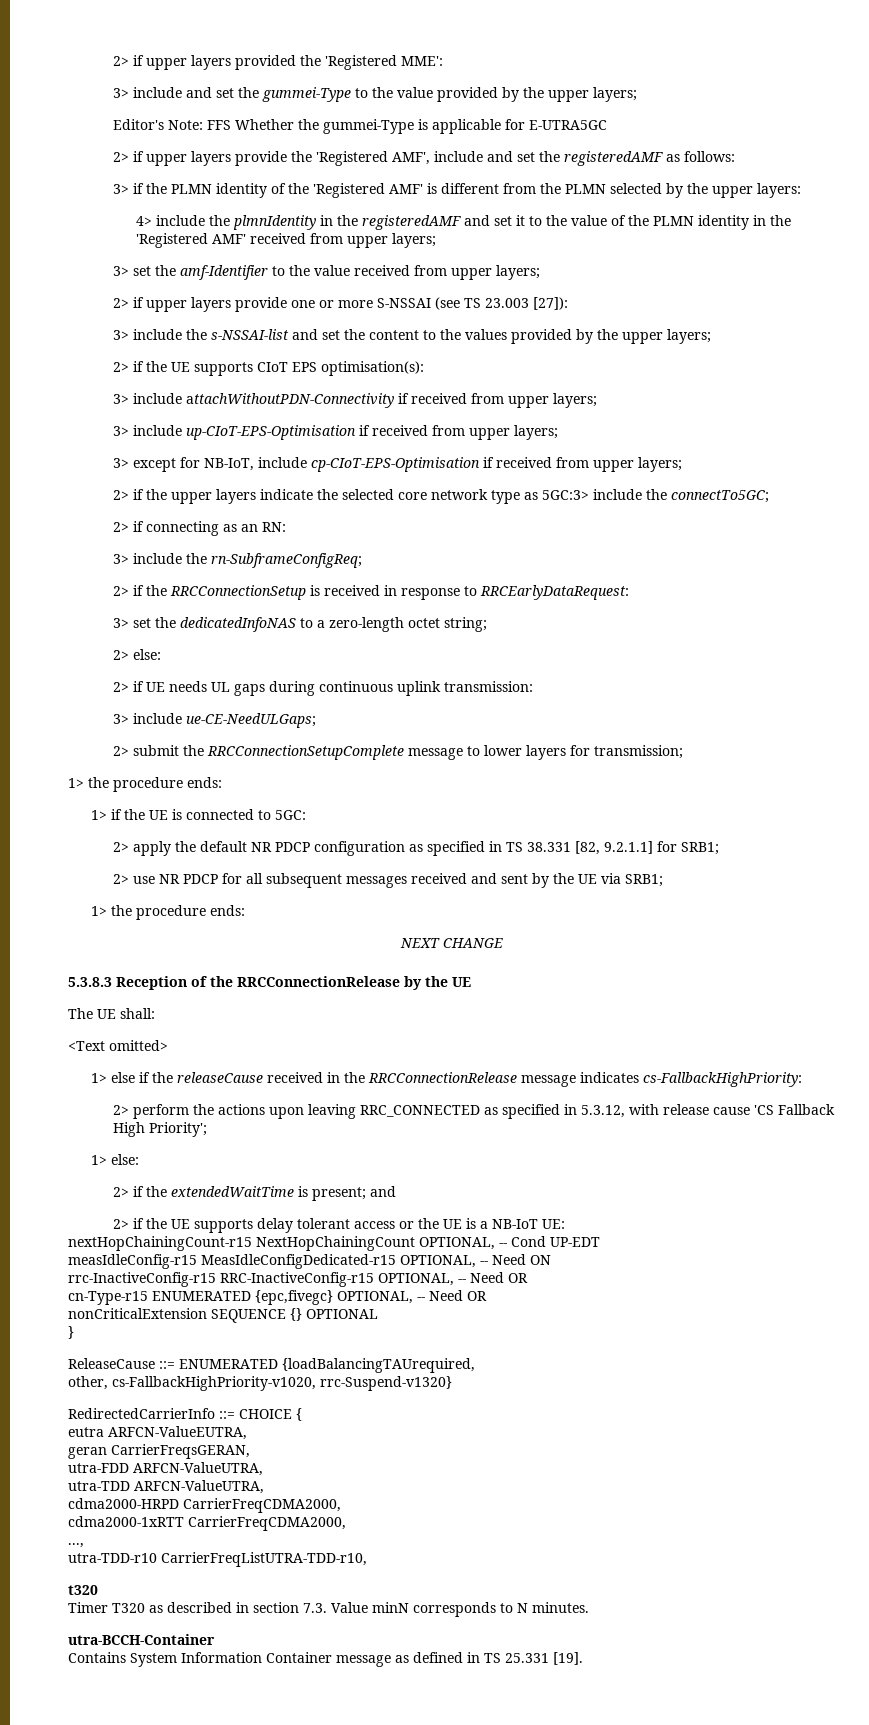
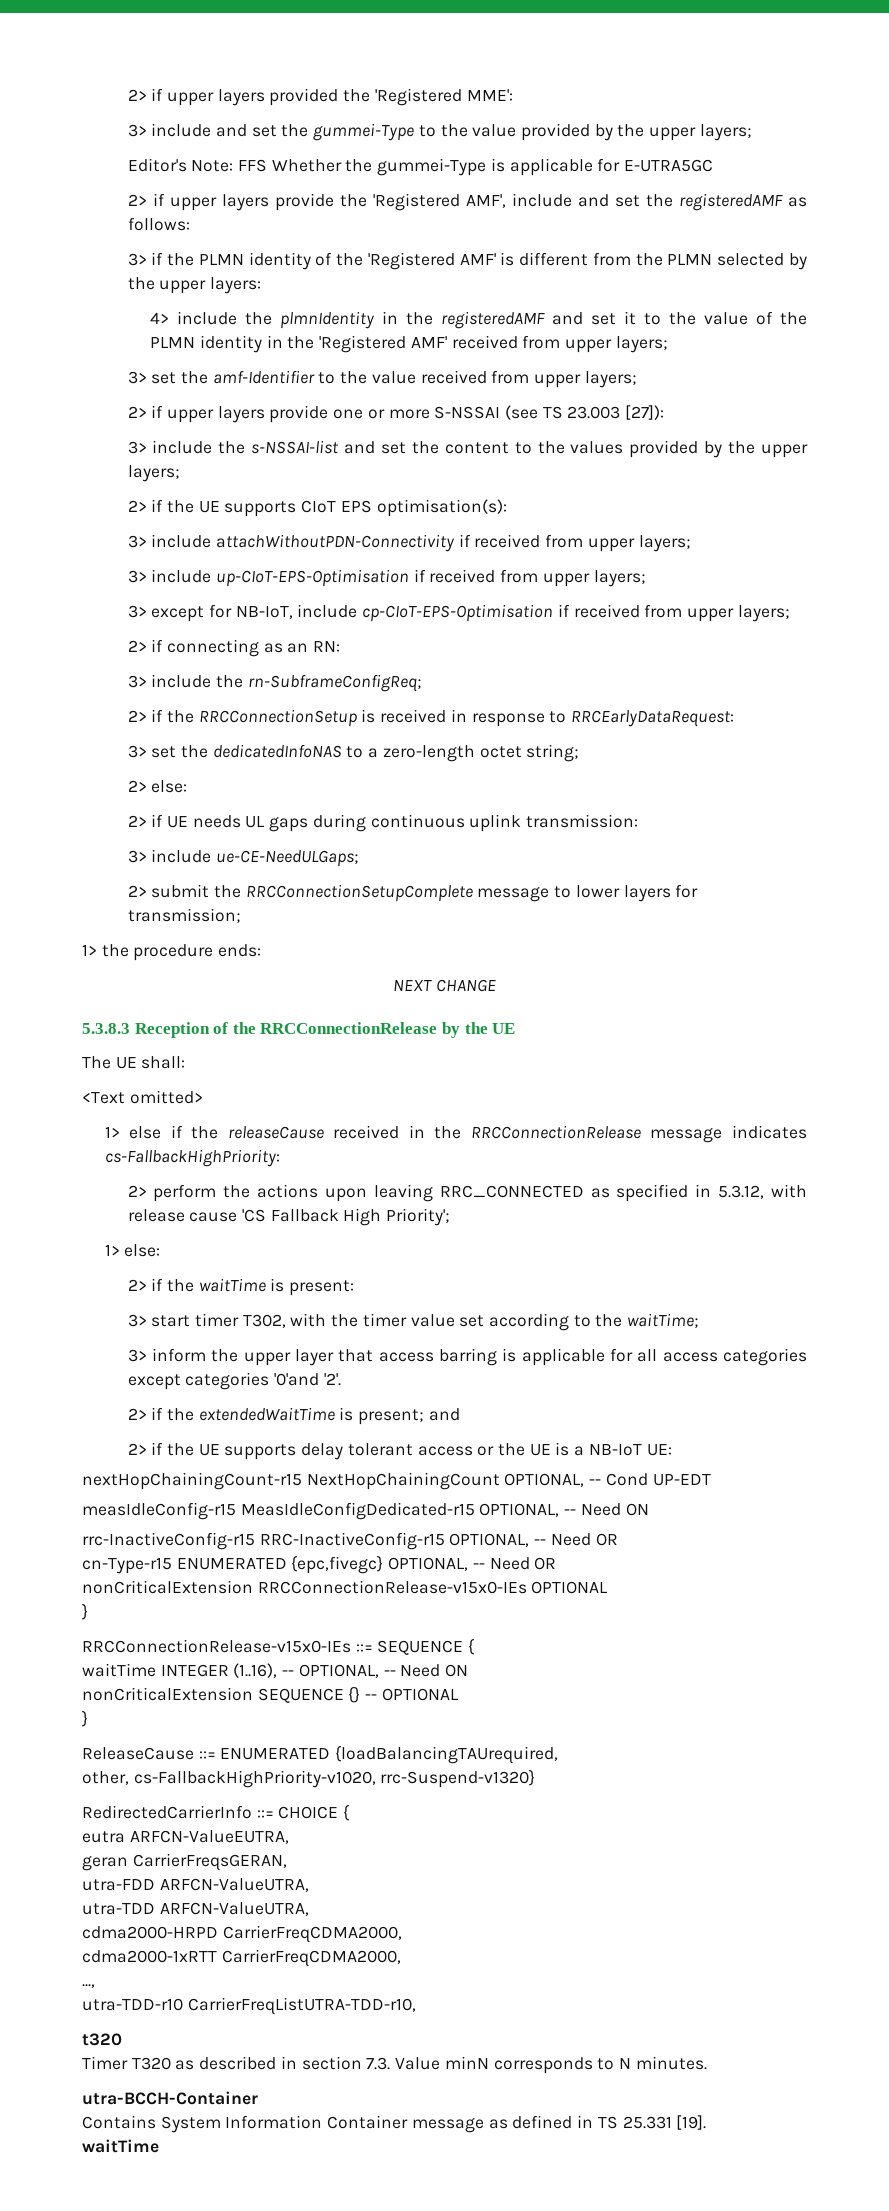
[113,489,770,504] // 2> if the upper layers indicate the selected core network type as 5GC:3> include the connectTo5GC; -> (790, 613) none
[90,809,306,820] [113,841,720,856] [113,873,664,888] [90,905,245,920] // 1> if the UE is connected to 5GC: // 2> apply the default NR PDCP configuration as specified in TS 38.331 [82, 9.2.1.1] for SRB1; // 2> use NR PDCP for all subsequent messages received and sent by the UE via SRB1; // 1> the procedure ends: -> (262, 950) none
(139, 1159) none -> [127,1278,355,1296] [127,1313,700,1331] [127,1348,808,1366] [127,1372,341,1390] // 2> if the waitTime is present: // 3> start timer T302, with the timer value set according to the waitTime; // 3> inform the upper layer that access barring is applicable for all access categories except categories '0'and '2'.
(487, 1296) none -> [82,1580,609,1594] [82,1603,88,1620] [82,1638,475,1655] [82,1663,469,1678] // nonCriticalExtension RRCConnectionRelease-v15x0-IEs OPTIONAL // } // RRCConnectionRelease-v15x0-IEs ::= SEQUENCE { // waitTime INTEGER (1..16), -- OPTIONAL, -- Need ON
(302, 1314) none -> [365,1694,378,1700] --
(583, 1658) none -> [82,2139,159,2153] // waitTime

